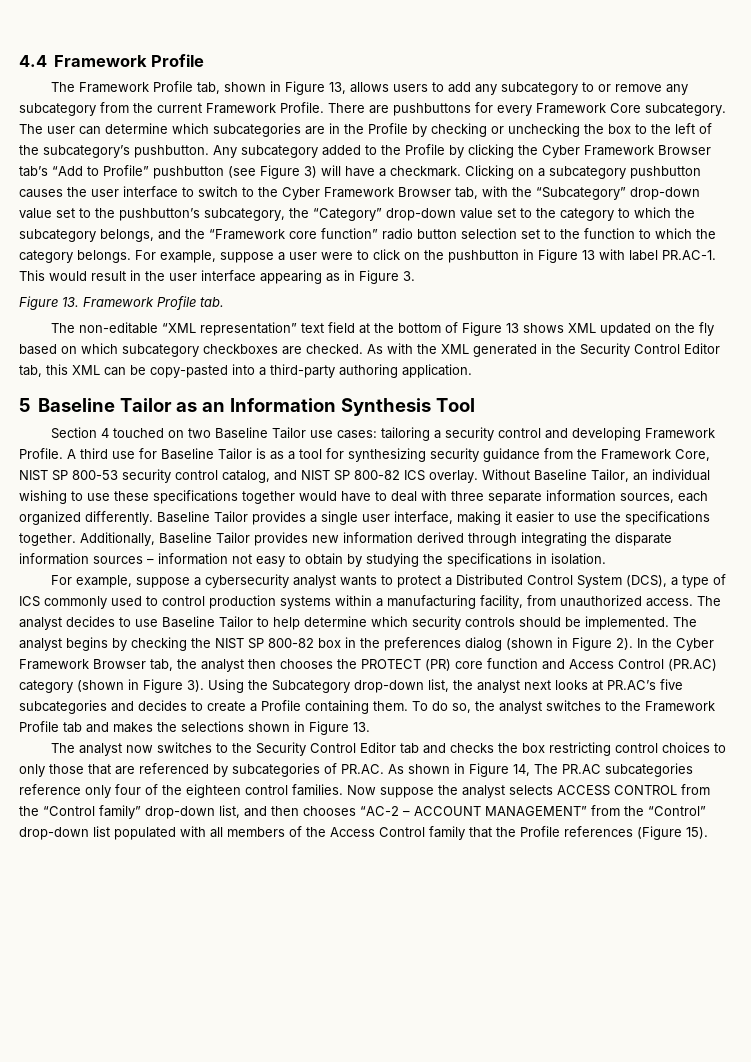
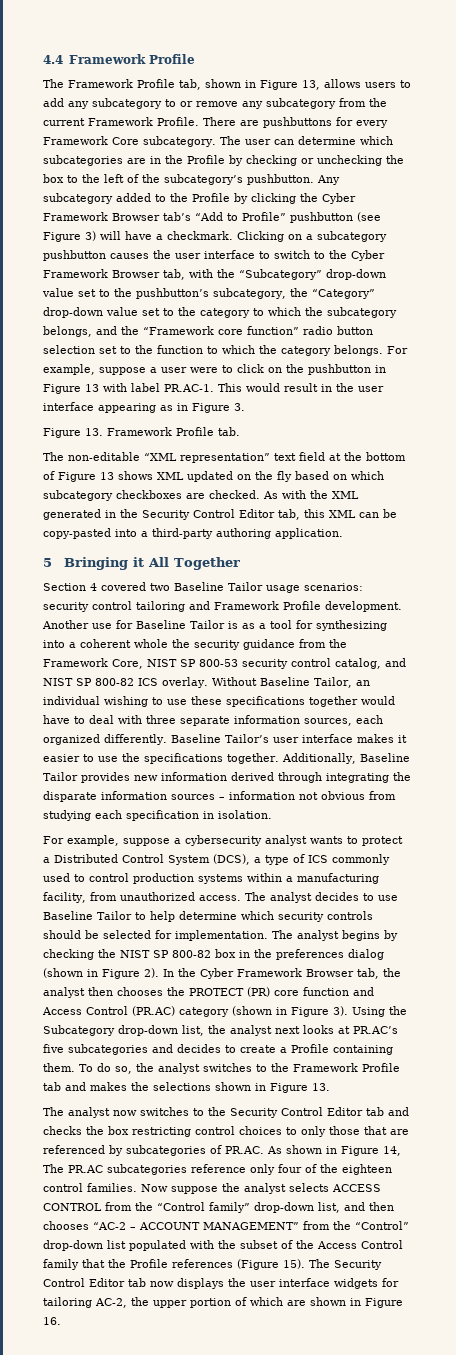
[37,398,476,416] Baseline Tailor as an Information Synthesis Tool -> [63,557,240,570] Bringing it All Together
[112,428,184,438] touched on -> [101,582,146,591] covered
[309,427,715,441] [19,448,108,459] use cases: tailoring a security control and developing Framework Profile. A third -> [266,583,363,593] [43,601,402,612] [42,620,89,629] usage scenarios: security control tailoring and Framework Profile development. Another
(426, 455) none -> [43,639,190,648] into a coherent whole the
[214,511,501,525] Tailor provides a single user interface, making -> [224,734,394,743] Tailor’s user interface makes
[256,553,532,567] easy to obtain by studying the specifications -> [321,791,396,800] [43,810,199,821] obvious from studying each specification
[585,616,669,630] implemented. -> [103,930,268,941] selected for implementation.
[210,827,285,838] all members -> [218,1240,278,1249] the subset
(708, 833) none -> [309,1259,382,1270] [43,1278,399,1289] [43,1297,403,1308] [43,1317,61,1325] The Security Control Editor tab now displays the user interface widgets for tailoring AC-2, the upper portion of which are shown in Figure 16.

